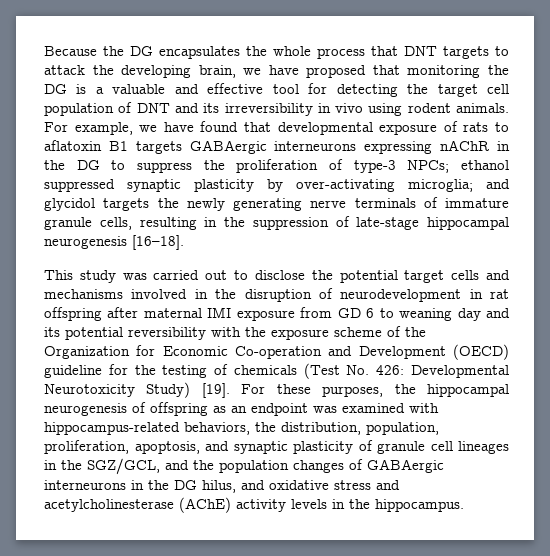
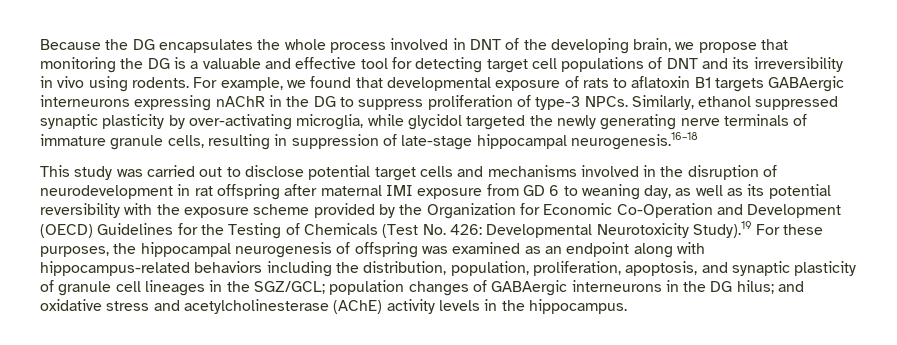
[371,46,509,59] [44,65,85,75] that DNT targets to attack -> [390,38,520,50] involved in DNT of
[268,65,367,78] have proposed -> [698,42,757,53] propose
[407,84,429,94] the -> (483, 65) none
[44,103,114,116] population -> [561,57,645,72] populations
[407,103,510,113] rodent animals. -> [131,77,189,88] rodents.
[163,122,194,132] have -> (306, 84) none
[203,160,225,170] the -> (424, 104) none
[407,160,450,173] NPCs; -> [584,95,694,110] NPCs. Similarly,
[408,179,510,192] [44,198,150,211] microglia; and glycidol targets -> [296,114,526,130] microglia, while glycidol targeted
[224,217,245,227] the -> (288, 140) none
[44,235,184,250] neurogenesis [16–18]. -> [570,132,698,150] neurogenesis.16–18
[311,270,333,280] the -> (304, 171) none
[457,308,510,321] day and -> [644,185,744,199] day, as well as
[387,326,401,337] of -> [313,203,395,218] provided by
[235,346,322,359] Co-operation -> [616,203,713,218] Co-Operation
[44,365,102,378] guideline -> [97,223,174,235] Guidelines
[162,364,297,378] testing of chemicals -> [228,223,378,239] Testing of Chemicals
[146,382,230,398] Study) [19]. -> [692,221,752,238] Study).19
(208, 409) none -> [421,242,521,254] was examined
[313,403,439,413] [44,422,250,435] was examined with hippocampus-related behaviors, -> [633,242,705,258] [40,261,332,277] along with hippocampus-related behaviors including
[87,458,214,475] SGZ/GCL, and the -> [253,281,325,294] SGZ/GCL;
[202,480,236,493] hilus, -> [736,280,774,294] hilus;

